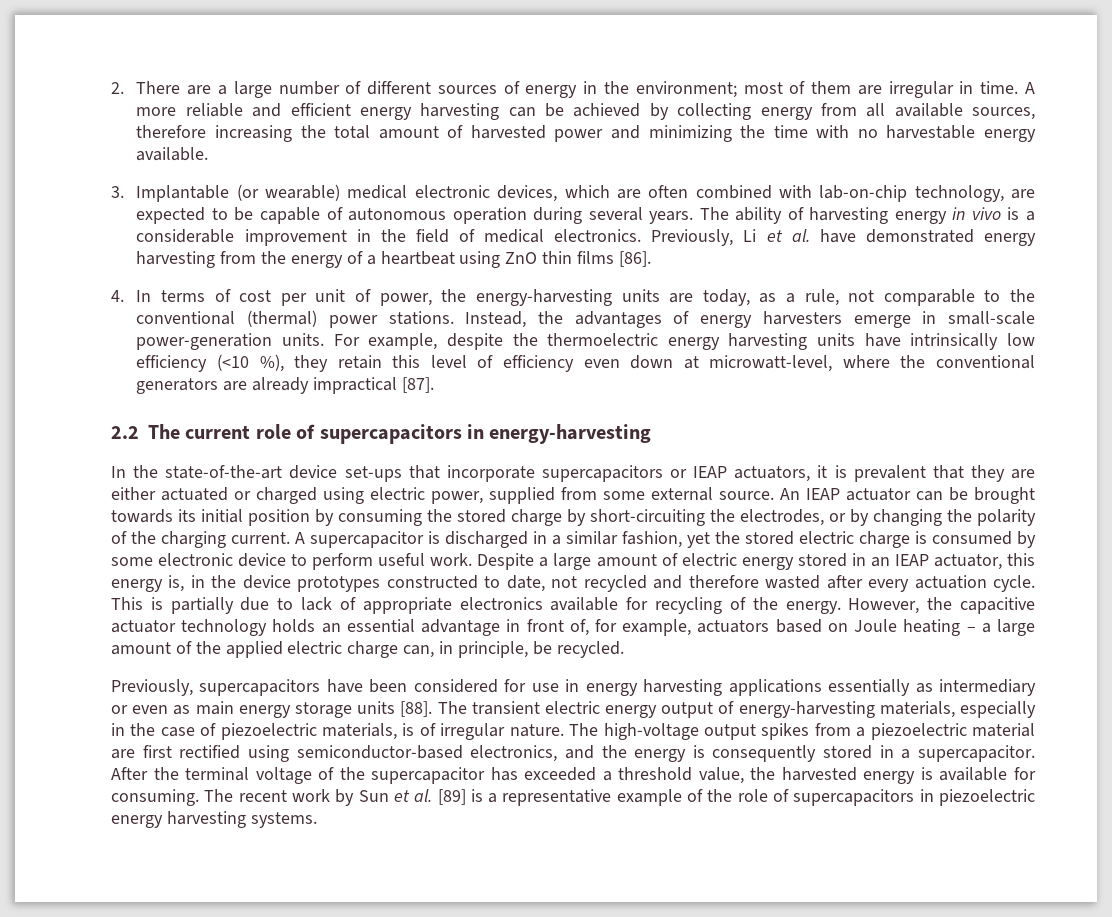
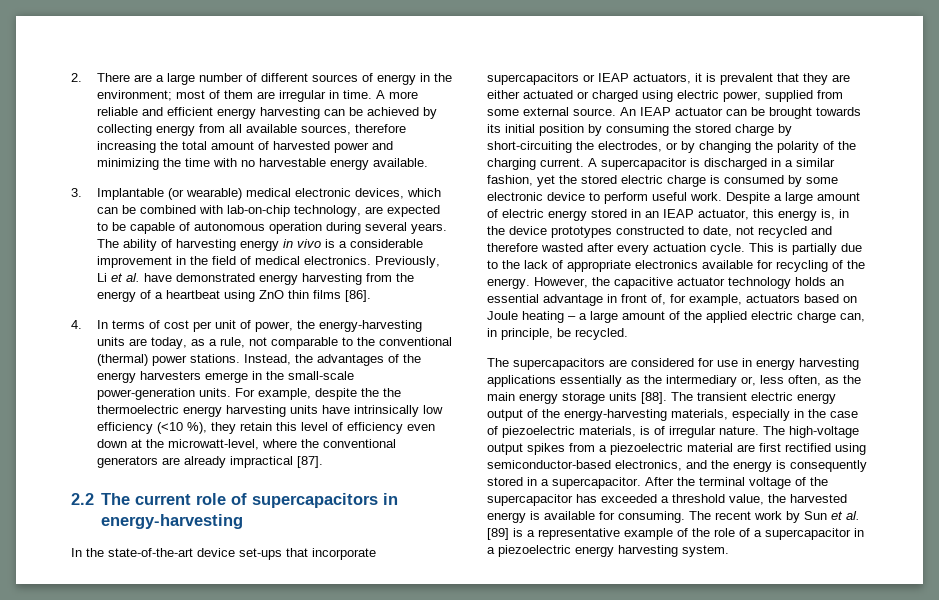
[616,185,689,199] are often -> [96,205,136,214] can be
(690, 317) none -> [402,354,421,363] the
(937, 317) none -> [265,371,284,380] the
(538, 339) none -> [382,388,401,397] the
(699, 362) none -> [145,439,164,448] the
(294, 604) none -> [502,260,520,269] the
[111,679,408,696] Previously, supercapacitors have been -> [487,358,627,370] The supercapacitors are
[938,679,1036,696] [111,705,191,715] intermediary or even as -> [644,375,861,387] the intermediary or, less often, as the
(735, 707) none -> [542,409,560,418] the
[793,789,934,806] supercapacitors in -> [754,528,864,540] [487,547,495,554] a supercapacitor in a
[250,812,317,828] systems. -> [682,545,729,557] system.

